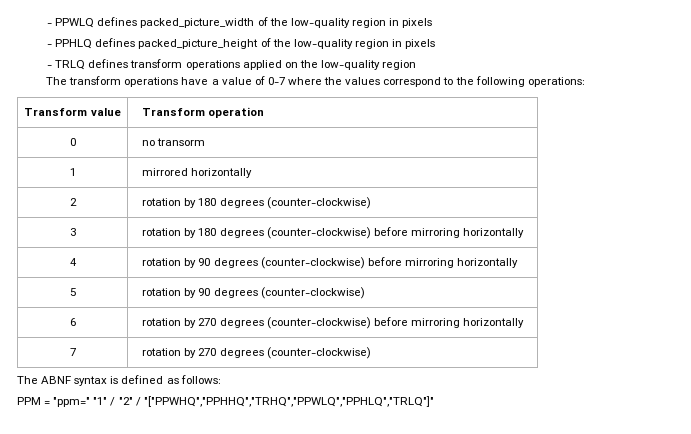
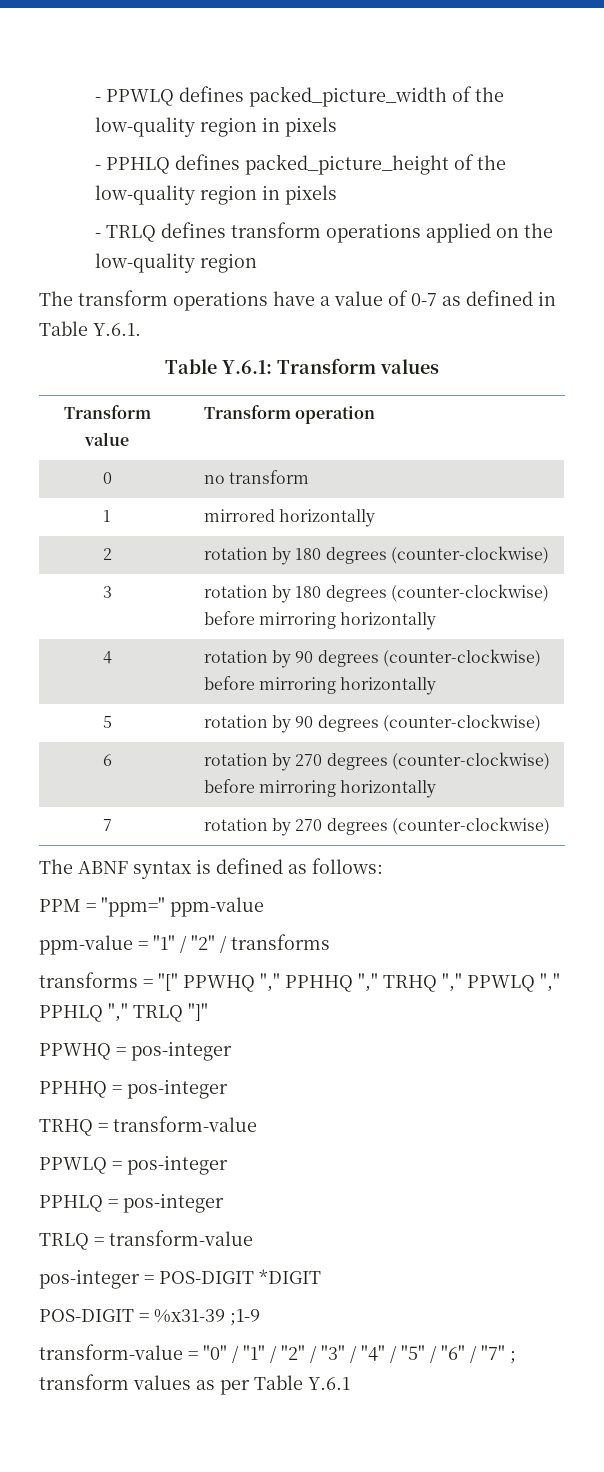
[287,76,585,87] where the values correspond to the following operations: -> [442,290,556,306] [39,321,141,336] [165,358,439,374] as defined in Table Y.6.1. // Table Y.6.1: Transform values
[157,138,206,146] transorm -> [229,470,310,484] transform
[93,396,434,407] "1" / "2" / "["PPWHQ","PPHHQ","TRHQ","PPWLQ","PPHLQ","TRLQ"]" -> [170,897,264,917] [39,934,330,955] [39,972,560,992] [39,1003,208,1022] [39,1041,232,1061] [39,1079,228,1099] [39,1116,257,1136] [39,1155,228,1175] [39,1193,224,1213] [39,1230,253,1250] [39,1269,321,1289] [39,1309,260,1326] [39,1344,516,1364] [39,1374,350,1395] ppm-value // ppm-value = "1" / "2" / transforms // transforms = "[" PPWHQ "," PPHHQ "," TRHQ "," PPWLQ "," PPHLQ "," TRLQ "]" // PPWHQ = pos-integer // PPHHQ = pos-integer // TRHQ = transform-value // PPWLQ = pos-integer // PPHLQ = pos-integer // TRLQ = transform-value // pos-integer = POS-DIGIT *DIGIT // POS-DIGIT = %x31-39 ;1-9 // transform-value = "0" / "1" / "2" / "3" / "4" / "5" / "6" / "7" ; transform values as per Table Y.6.1

